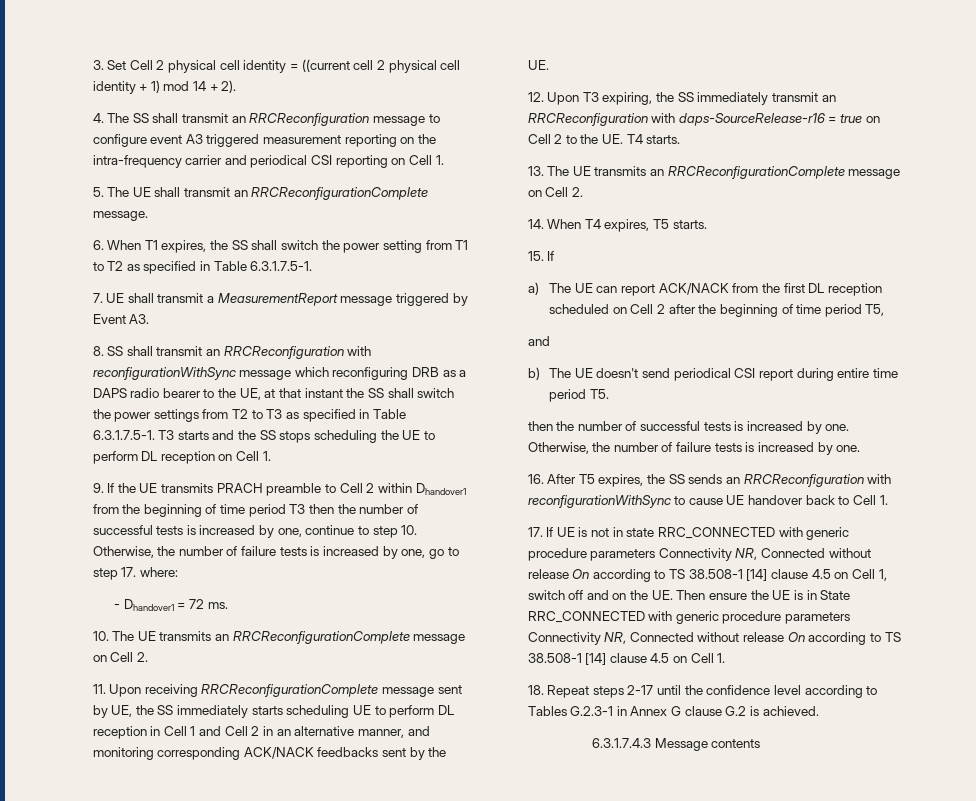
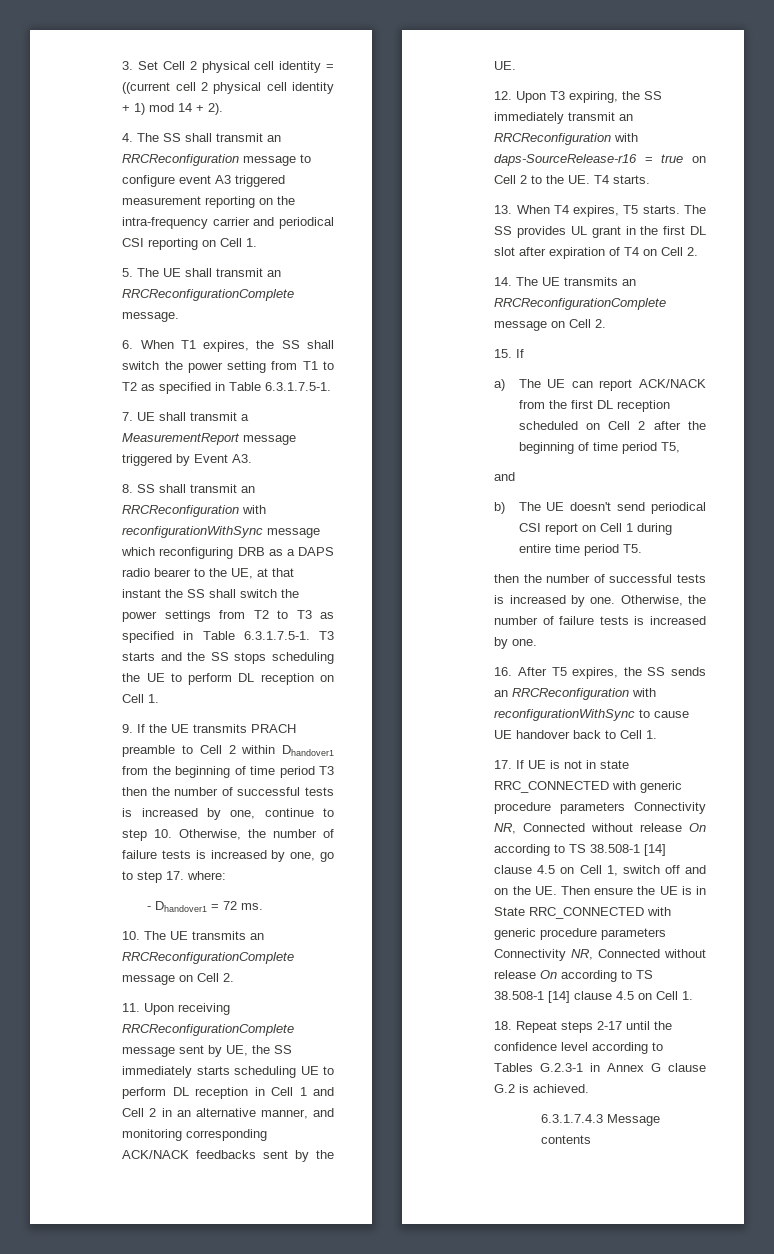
[547,166,901,179] [527,187,583,197] [527,219,707,232] The UE transmits an RRCReconfigurationComplete message on Cell 2. // 14. When T4 expires, T5 starts. -> [516,205,706,217] [494,226,706,238] [494,247,699,259] [494,277,637,286] [494,298,667,310] [494,319,607,331] When T4 expires, T5 starts. The SS provides UL grant in the first DL slot after expiration of T4 on Cell 2. // 14. The UE transmits an RRCReconfigurationComplete message on Cell 2.
(793, 375) none -> [581,523,633,532] on Cell 1

